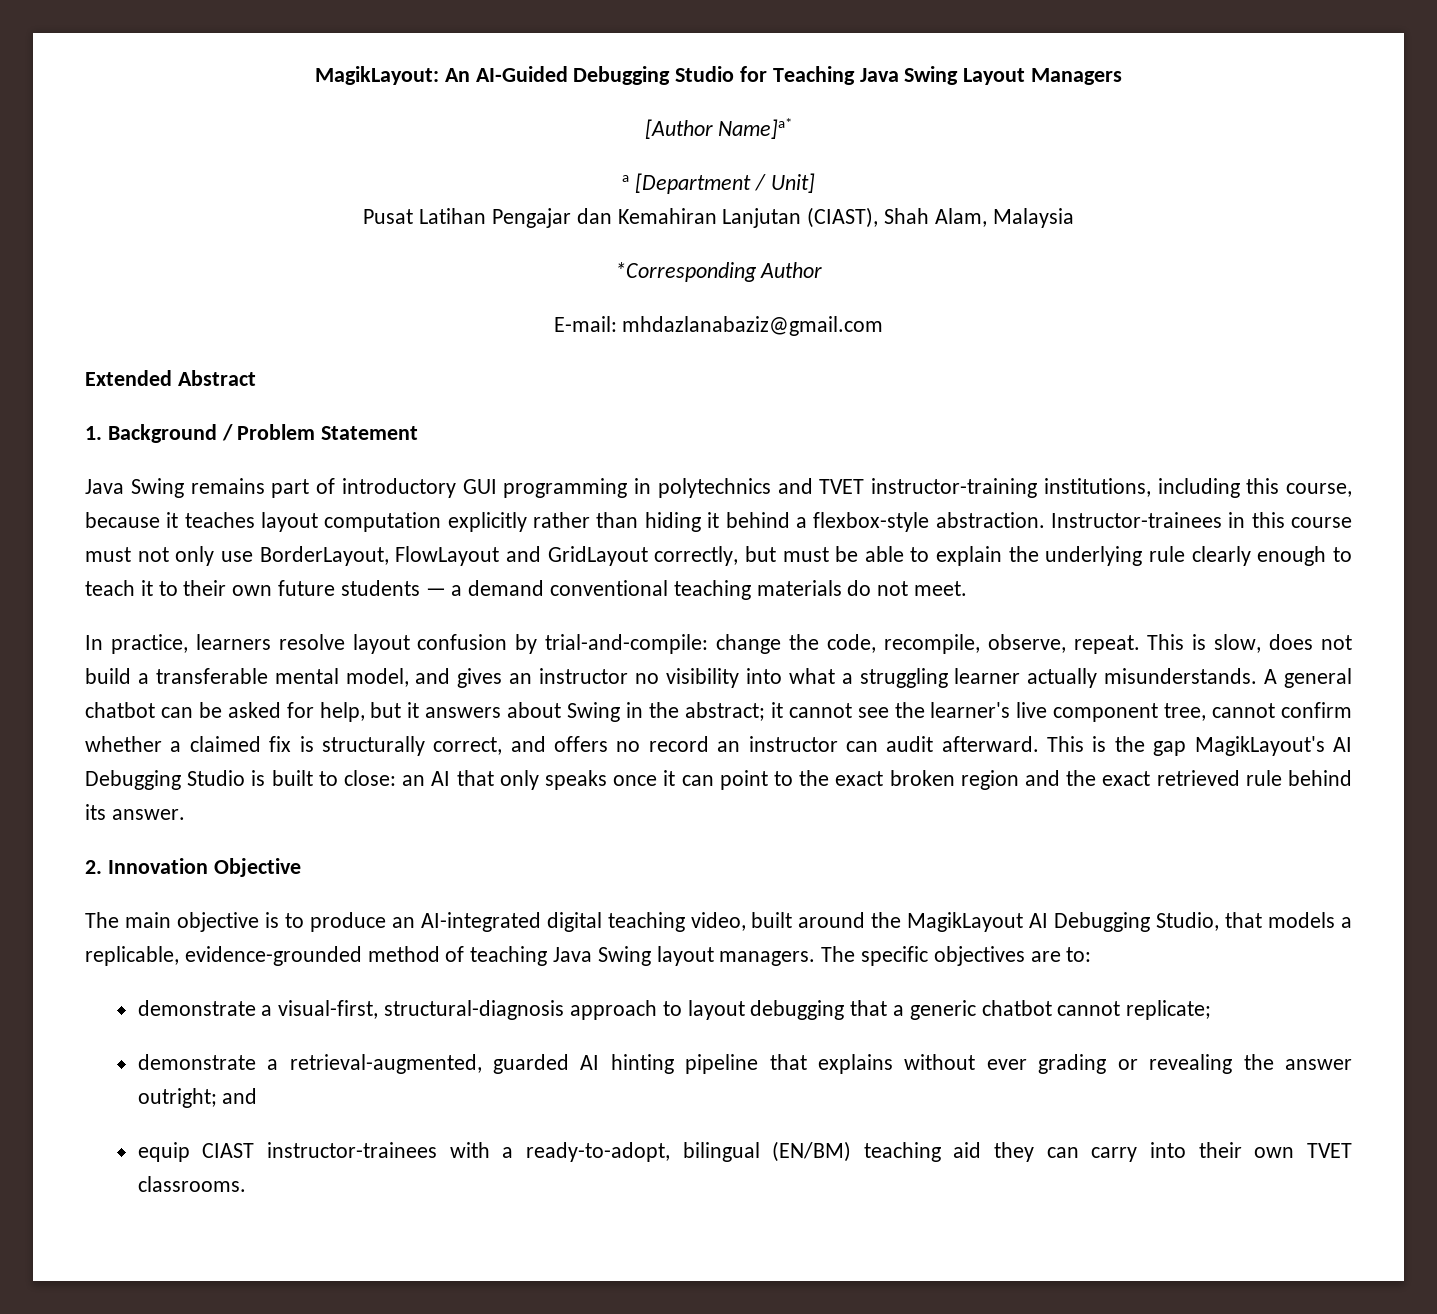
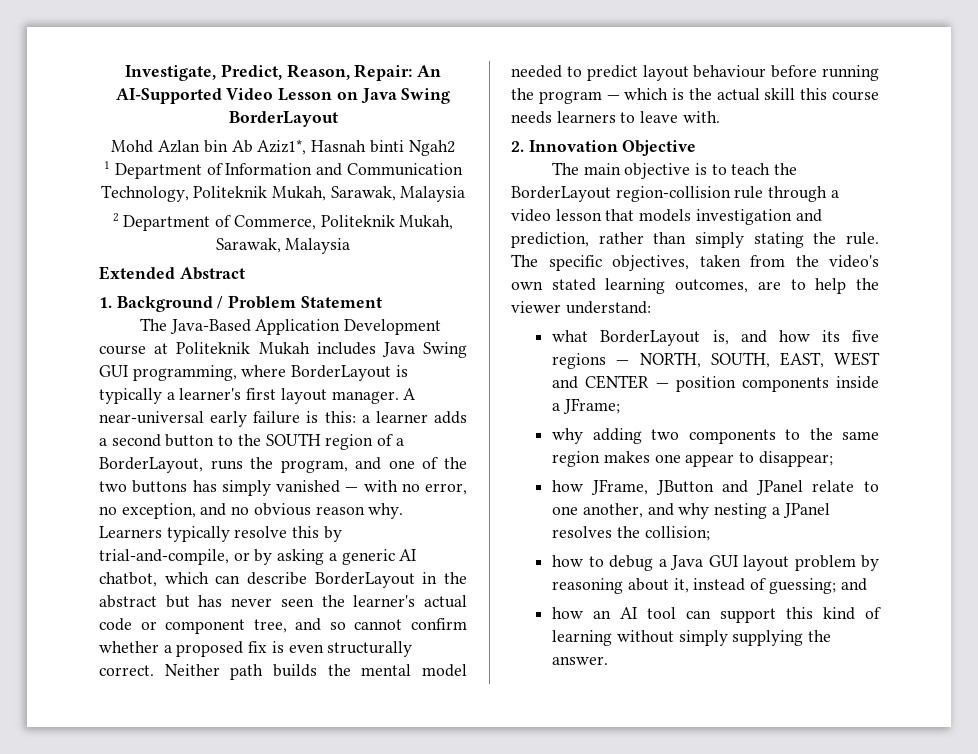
[314,66,1123,85] [644,118,793,139] [622,173,815,194] [363,207,1074,228] [614,262,823,282] [553,316,884,336] MagikLayout: An AI-Guided Debugging Studio for Teaching Java Swing Layout Managers // [Author Name]a* // a [Department / Unit] // Pusat Latihan Pengajar dan Kemahiran Lanjutan (CIAST), Shah Alam, Malaysia // *Corresponding Author // E-mail: mhdazlanabaziz@gmail.com -> [125,64,441,81] [115,88,451,104] [228,111,338,127] [111,139,455,156] [104,161,463,179] [100,185,466,202] [112,213,454,231] [215,238,351,254] Investigate, Predict, Reason, Repair: An AI-Supported Video Lesson on Java Swing BorderLayout // Mohd Azlan bin Ab Aziz1*, Hasnah binti Ngah2 // 1 Department of Information and Communication Technology, Politeknik Mukah, Sarawak, Malaysia // 2 Department of Commerce, Politeknik Mukah, Sarawak, Malaysia
[85,478,1352,498] [85,512,1352,532] [85,546,1352,566] [85,580,968,600] [85,634,1353,654] [85,668,1352,688] [85,702,1207,722] Java Swing remains part of introductory GUI programming in polytechnics and TVET instructor-training institutions, including this course, because it teaches layout computation explicitly rather than hiding it behind a flexbox-style abstraction. Instructor-trainees in this course must not only use BorderLayout, FlowLayout and GridLayout correctly, but must be able to explain the underlying rule clearly enough to teach it to their own future students — a demand conventional teaching materials do not meet. // In practice, learners resolve layout confusion by trial-and-compile: change the code, recompile, observe, repeat. This is slow, does not build a transferable mental model, and gives an instructor no visibility into what a struggling learner actually misunderstands. A general chatbot can be asked for help, but it answers about Swing in the abstract; it cannot see the learner's live component tree, -> [139,318,442,335] [99,342,467,358] [99,365,408,381] [99,388,417,404] [99,411,468,427] [99,433,404,450] [99,457,467,473] [99,480,467,496] [99,503,404,519] [99,526,342,542] [99,549,417,565] [99,572,467,588] [99,595,468,608] [99,618,346,634] The Java-Based Application Development course at Politeknik Mukah includes Java Swing GUI programming, where BorderLayout is typically a learner's first layout manager. A near-universal early failure is this: a learner adds a second button to the SOUTH region of a BorderLayout, runs the program, and one of the two buttons has simply vanished — with no error, no exception, and no obvious reason why. Learners typically resolve this by trial-and-compile, or by asking a generic AI chatbot, which can describe BorderLayout in the abstract but has never seen the learner's actual code or component tree, and so
[189,736,261,752] claimed -> [176,641,244,657] proposed
[321,736,1352,756] [85,770,1353,790] [85,804,185,820] structurally correct, and offers no record an instructor can audit afterward. This is the gap MagikLayout's AI Debugging Studio is built to close: an AI that only speaks once it can point to the exact broken region and the exact retrieved rule behind its answer. -> [288,641,413,657] [99,664,467,680] [511,65,879,81] [511,88,879,104] [511,111,720,124] even structurally correct. Neither path builds the mental model needed to predict layout behaviour before running the program — which is the actual skill this course needs learners to leave with.
[309,912,1353,932] [85,946,1092,966] [137,1000,1212,1020] [137,1054,1352,1074] [137,1088,258,1108] [137,1141,1352,1162] [137,1176,246,1192] produce an AI-integrated digital teaching video, built around the MagikLayout AI Debugging Studio, that models a replicable, evidence-grounded method of teaching Java Swing layout managers. The specific objectives are to: // demonstrate a visual-first, structural-diagnosis approach to layout debugging that a generic chatbot cannot replicate; // demonstrate a retrieval-augmented, guarded AI hinting pipeline that explains without ever grading or revealing the answer outright; and // equip CIAST instructor-trainees with a ready-to-adopt, bilingual (EN/BM) teaching aid they can carry into their own TVET classrooms. -> [731,163,798,175] [511,186,839,202] [511,209,822,225] [511,232,879,248] [511,254,879,271] [511,278,879,294] [511,301,651,314] [552,330,879,346] [552,352,880,369] [552,375,879,392] [552,398,620,414] [552,428,879,444] [552,451,833,467] [552,479,879,495] [552,503,830,519] [552,526,710,541] [552,555,879,571] [552,578,867,594] [552,607,881,623] [552,630,832,646] [552,656,609,665] teach the BorderLayout region-collision rule through a video lesson that models investigation and prediction, rather than simply stating the rule. The specific objectives, taken from the video's own stated learning outcomes, are to help the viewer understand: // what BorderLayout is, and how its five regions — NORTH, SOUTH, EAST, WEST and CENTER — position components inside a JFrame; // why adding two components to the same region makes one appear to disappear; // how JFrame, JButton and JPanel relate to one another, and why nesting a JPanel resolves the collision; // how to debug a Java GUI layout problem by reasoning about it, instead of guessing; and // how an AI tool can support this kind of learning without simply supplying the answer.

